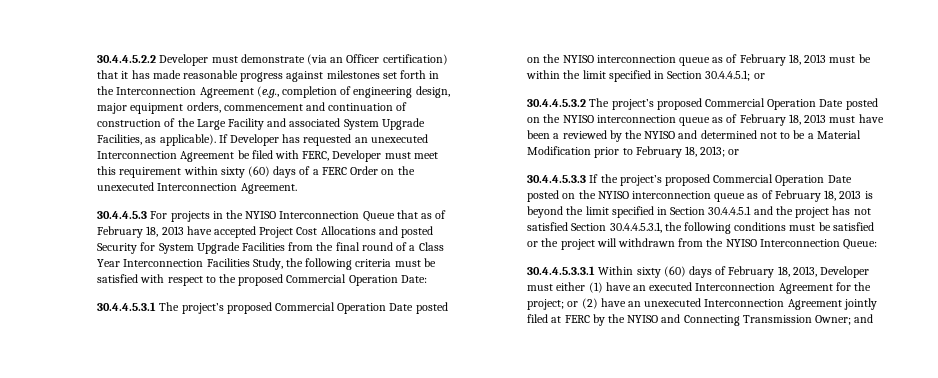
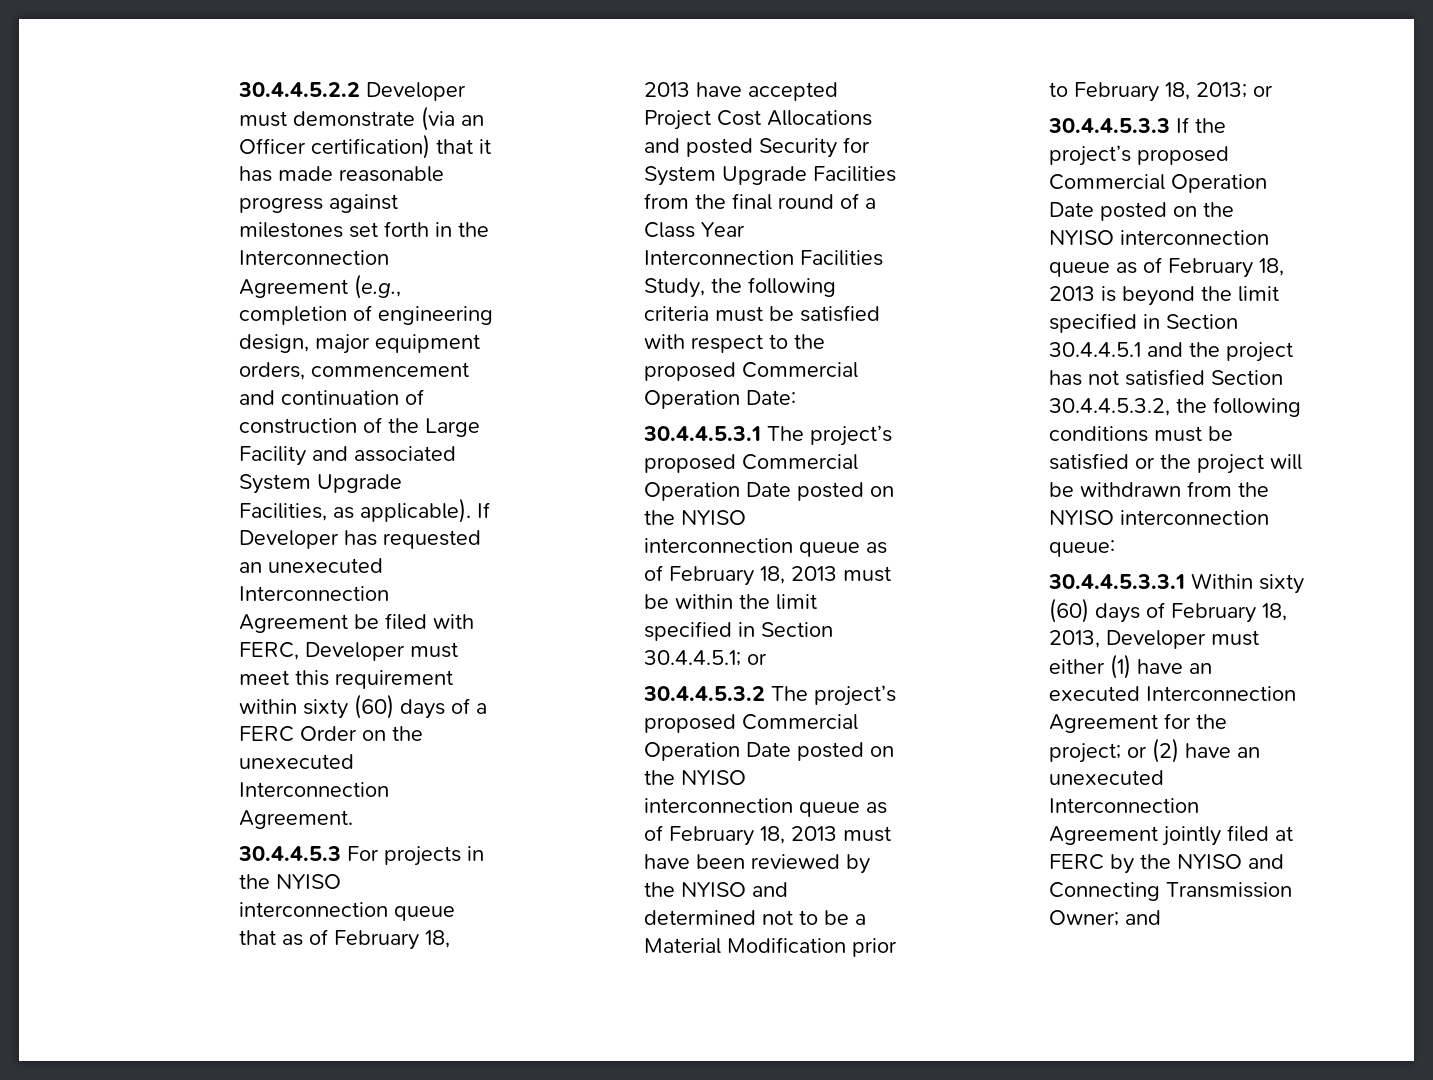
[279,211,395,222] Interconnection Queue -> [238,902,455,921] interconnection queue
[553,133,560,139] a -> (745, 861) none
[609,222,662,233] 30.4.4.5.3.1, -> [1048,398,1170,416] 30.4.4.5.3.2,
(617, 242) none -> [1048,482,1074,497] be
[759,239,878,250] Interconnection Queue: -> [1119,510,1269,525] [1048,540,1115,557] interconnection queue:

